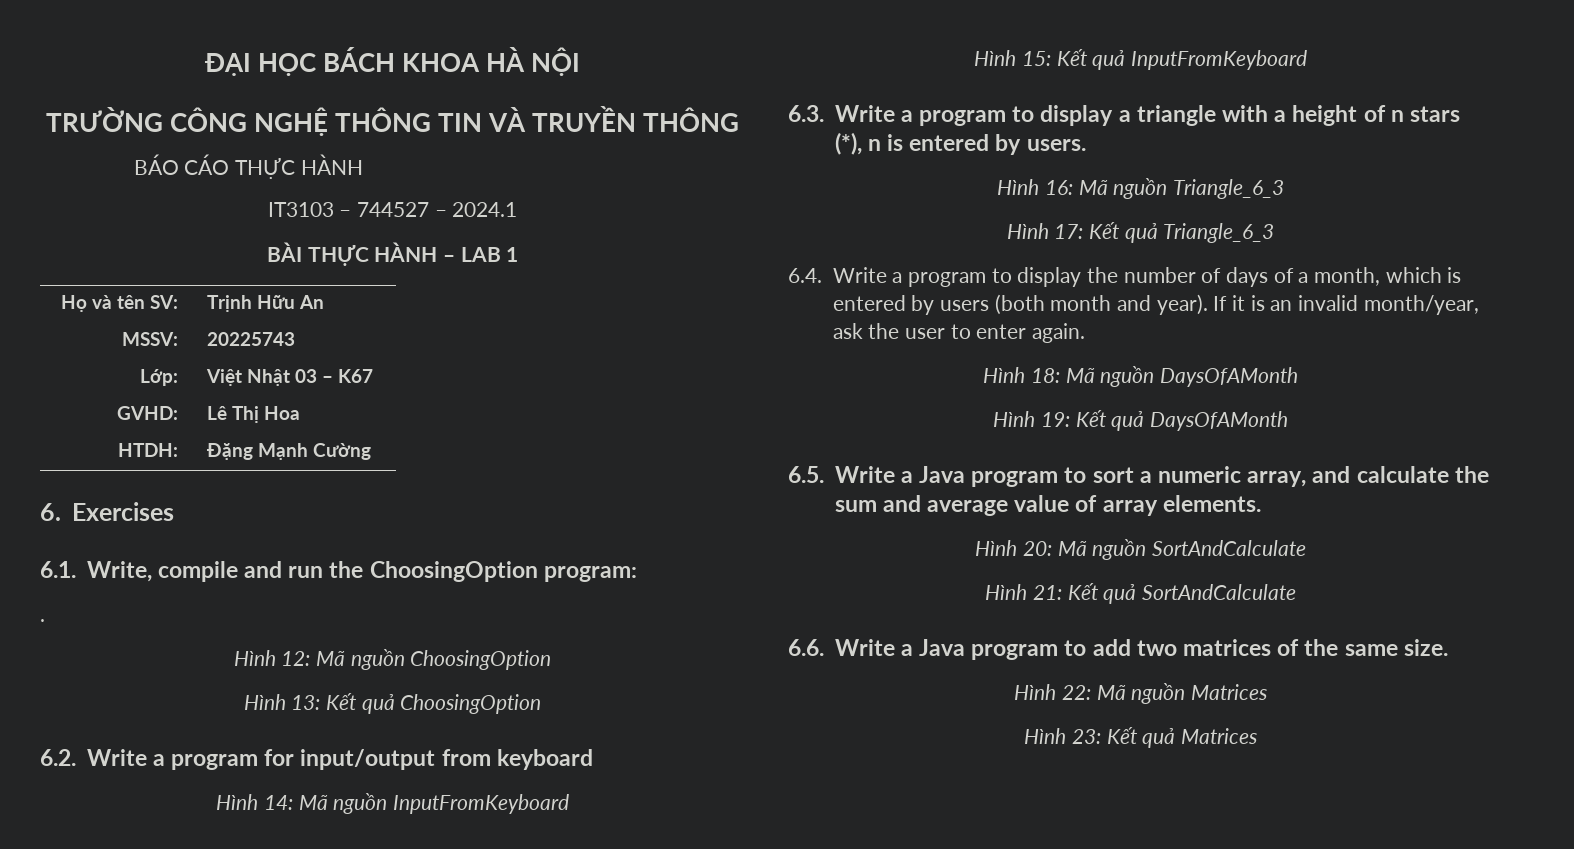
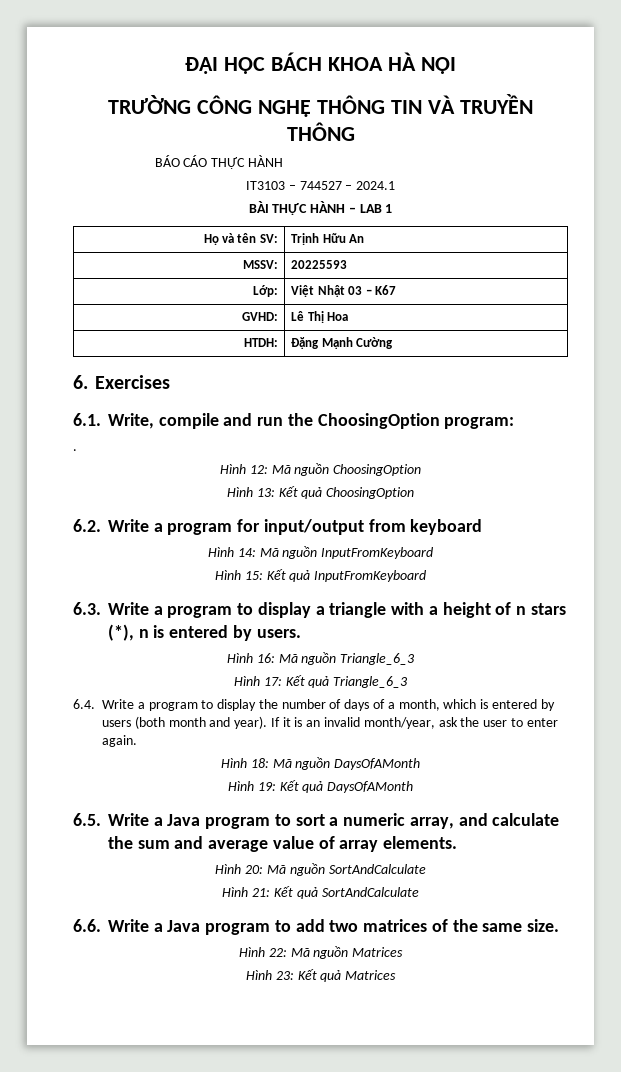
[206,332,295,346] 20225743 -> [291,260,348,269] 20225593

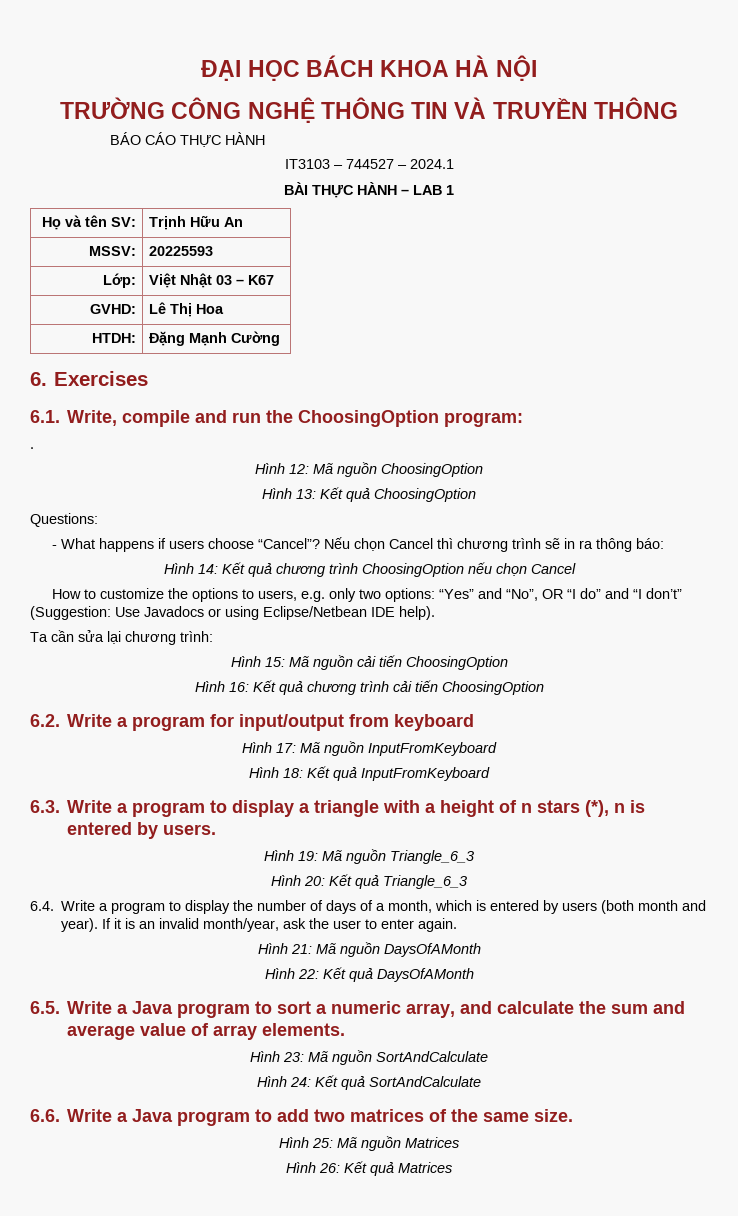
(415, 493) none -> [30,513,98,527] [51,537,664,552] [163,562,576,577] [51,588,682,602] [30,606,435,620] [30,630,213,645] [230,655,508,670] [194,680,544,695] // Questions: // - What happens if users choose “Cancel”? Nếu chọn Cancel thì chương trình sẽ in ra thông báo: // Hình 14: Kết quả chương trình ChoosingOption nếu chọn Cancel // How to customize the options to users, e.g. only two options: “Yes” and “No”, OR “I do” and “I don’t” (Suggestion: Use Javadocs or using Eclipse/Netbean IDE help). // Ta cần sửa lại chương trình: // Hình 15: Mã nguồn cải tiến ChoosingOption // Hình 16: Kết quả chương trình cải tiến ChoosingOption
[237,548,256,557] 14: -> [276,743,296,753] 17:
[244,571,263,580] 15: -> [283,768,303,778] 18:
[256,653,275,663] 16: -> [298,851,318,861] 19:
[263,677,282,686] 17: -> [304,876,325,886] 20:
[250,758,269,768] 18: -> [290,944,312,954] 21:
[257,782,276,791] 19: -> [297,969,319,979] 22:
[245,865,264,874] 20: -> [283,1052,304,1062] 23:
[252,888,271,897] 21: -> [290,1077,311,1087] 24:
[268,948,287,957] 22: -> [312,1138,333,1148] 25:
[275,971,294,980] 23: -> [319,1163,340,1173] 26:

